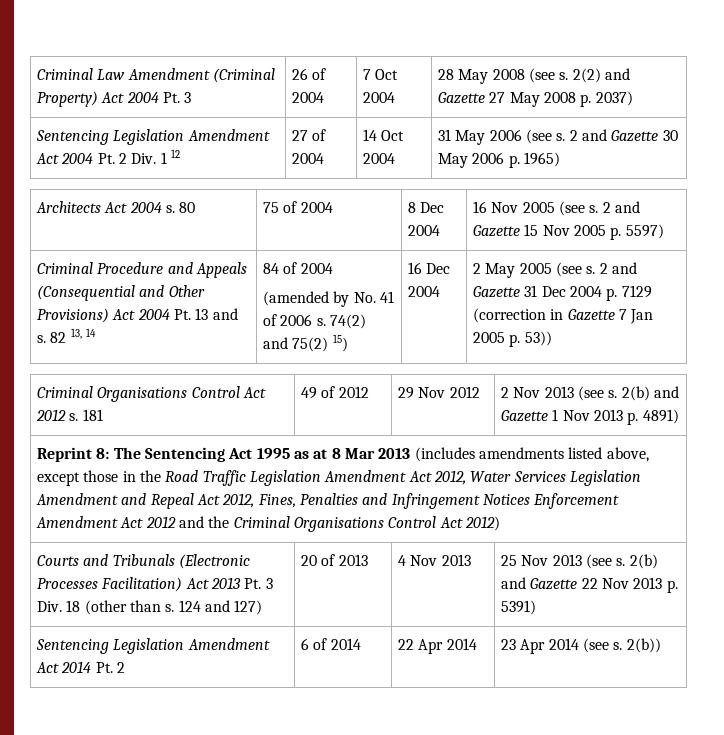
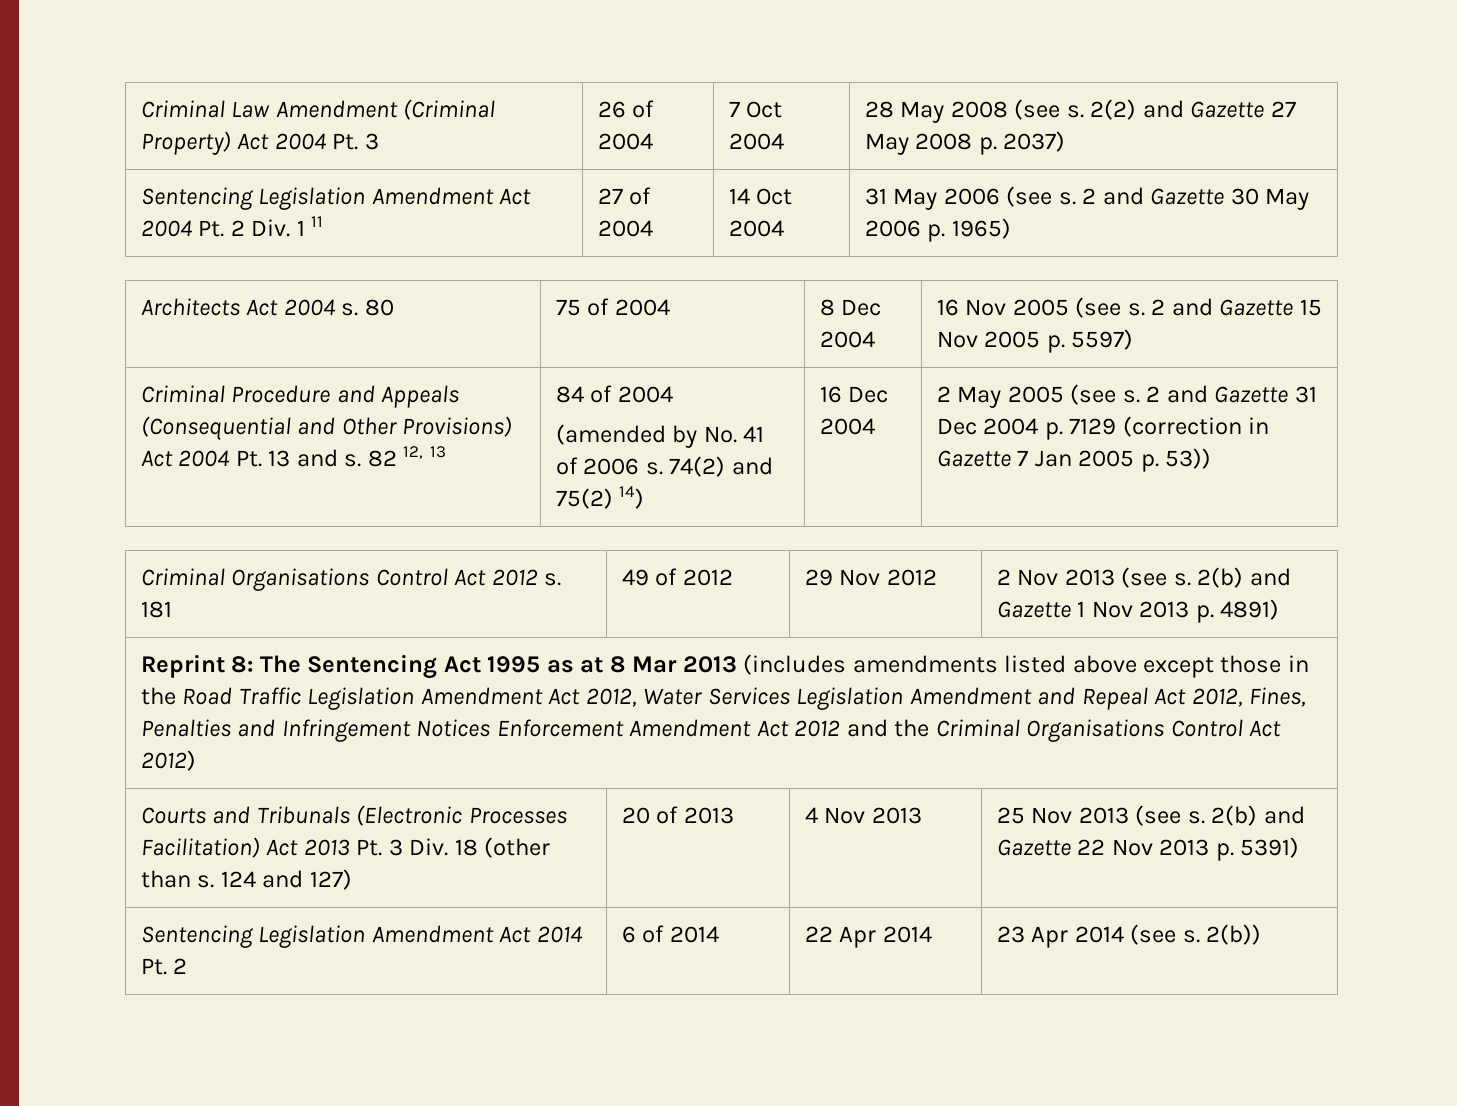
[170,149,180,158] 12 -> [311,216,324,227] 11
[70,328,97,339] 13, 14 -> [403,446,446,459] 12, 13
[332,334,348,352] 15) -> [619,486,645,509] 14)
[606,447,649,462] above, -> [1072,655,1137,673] above

